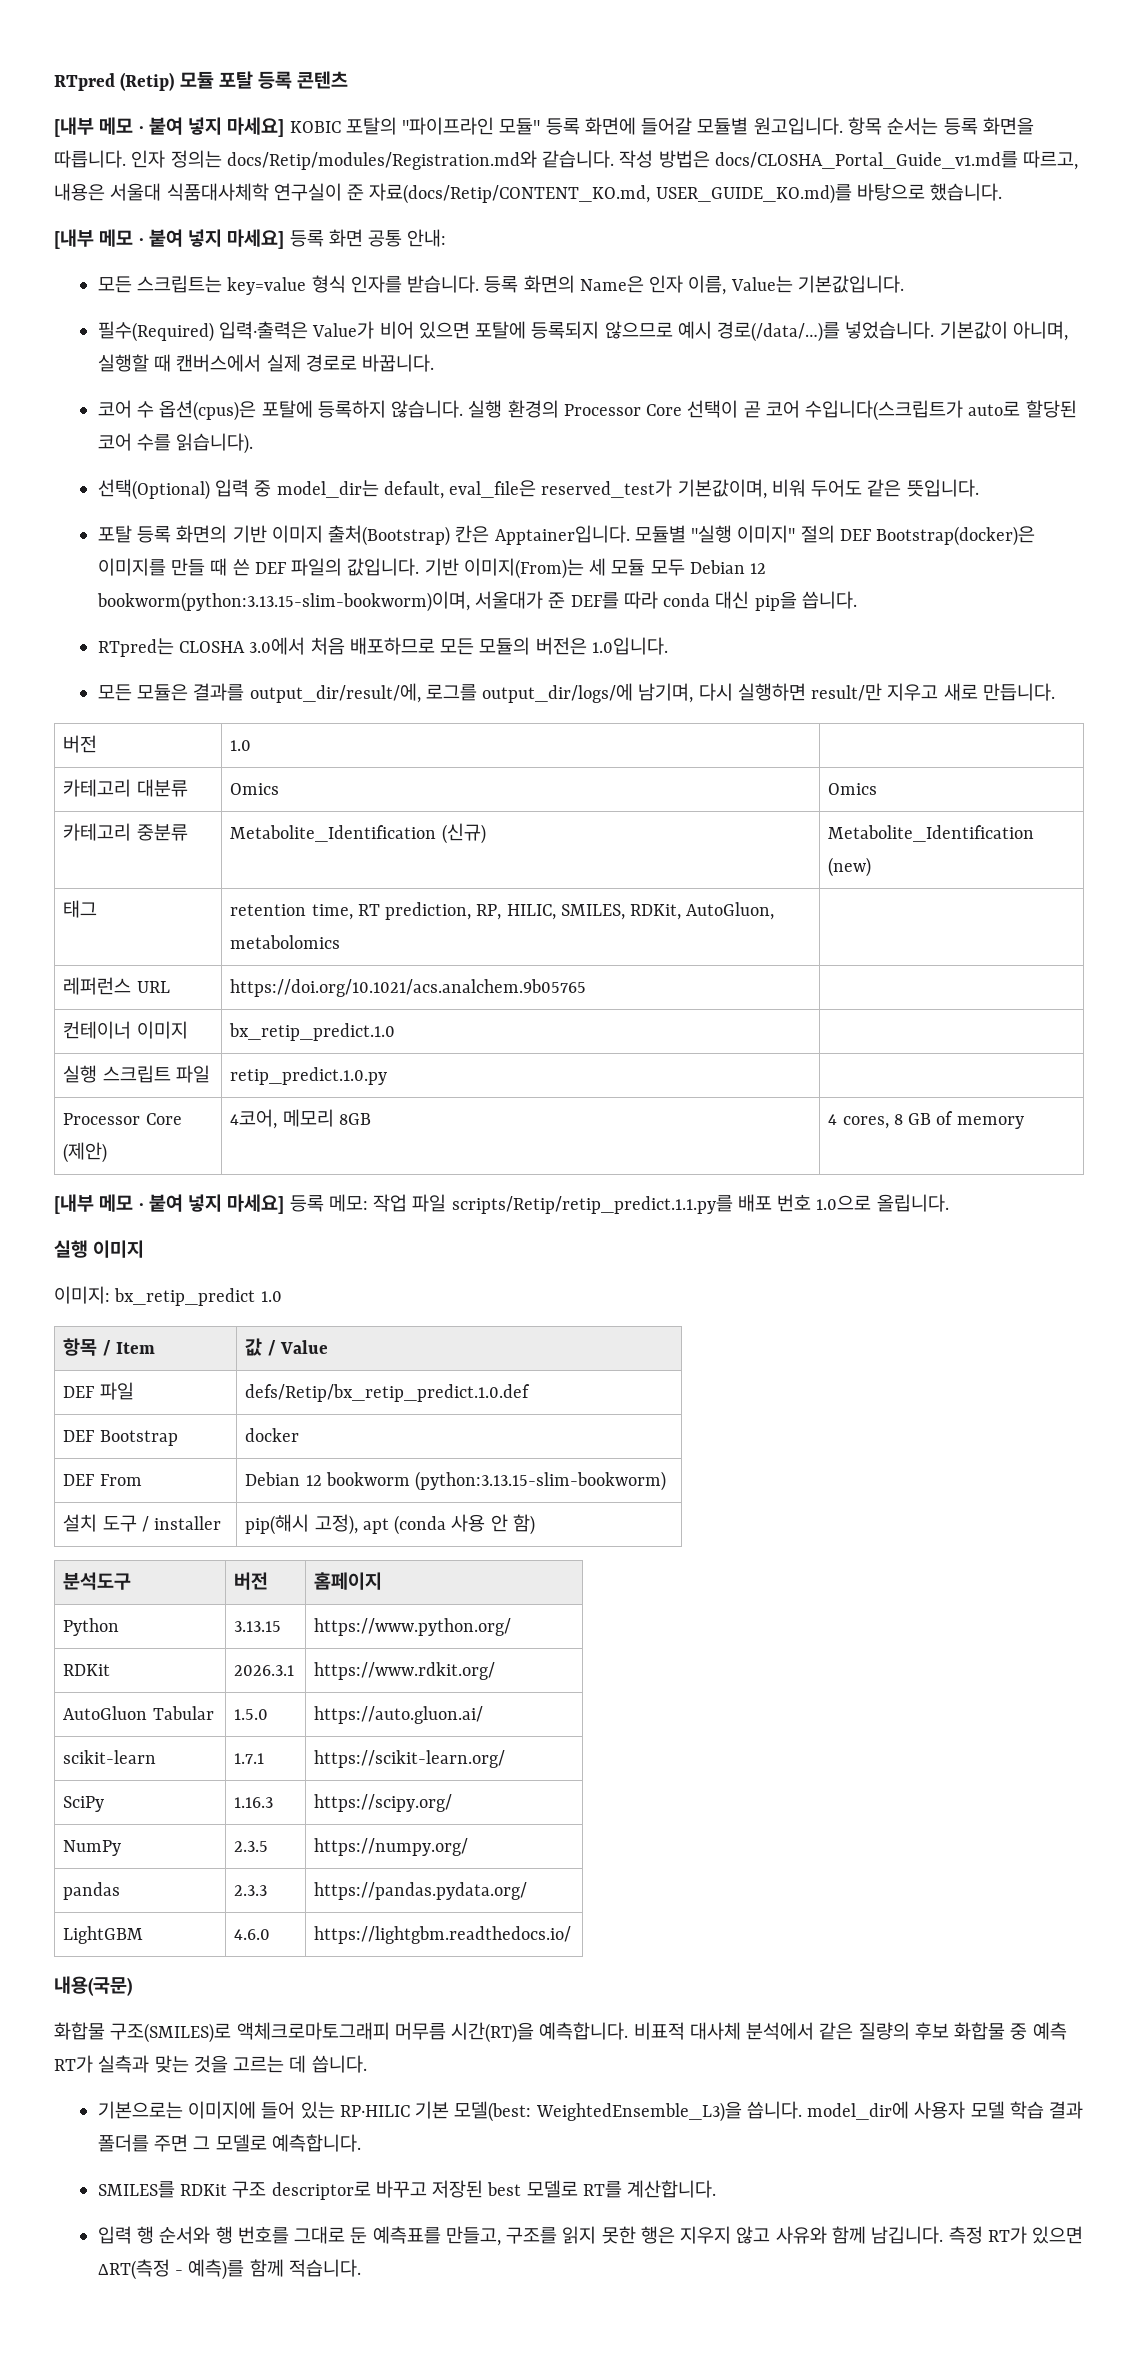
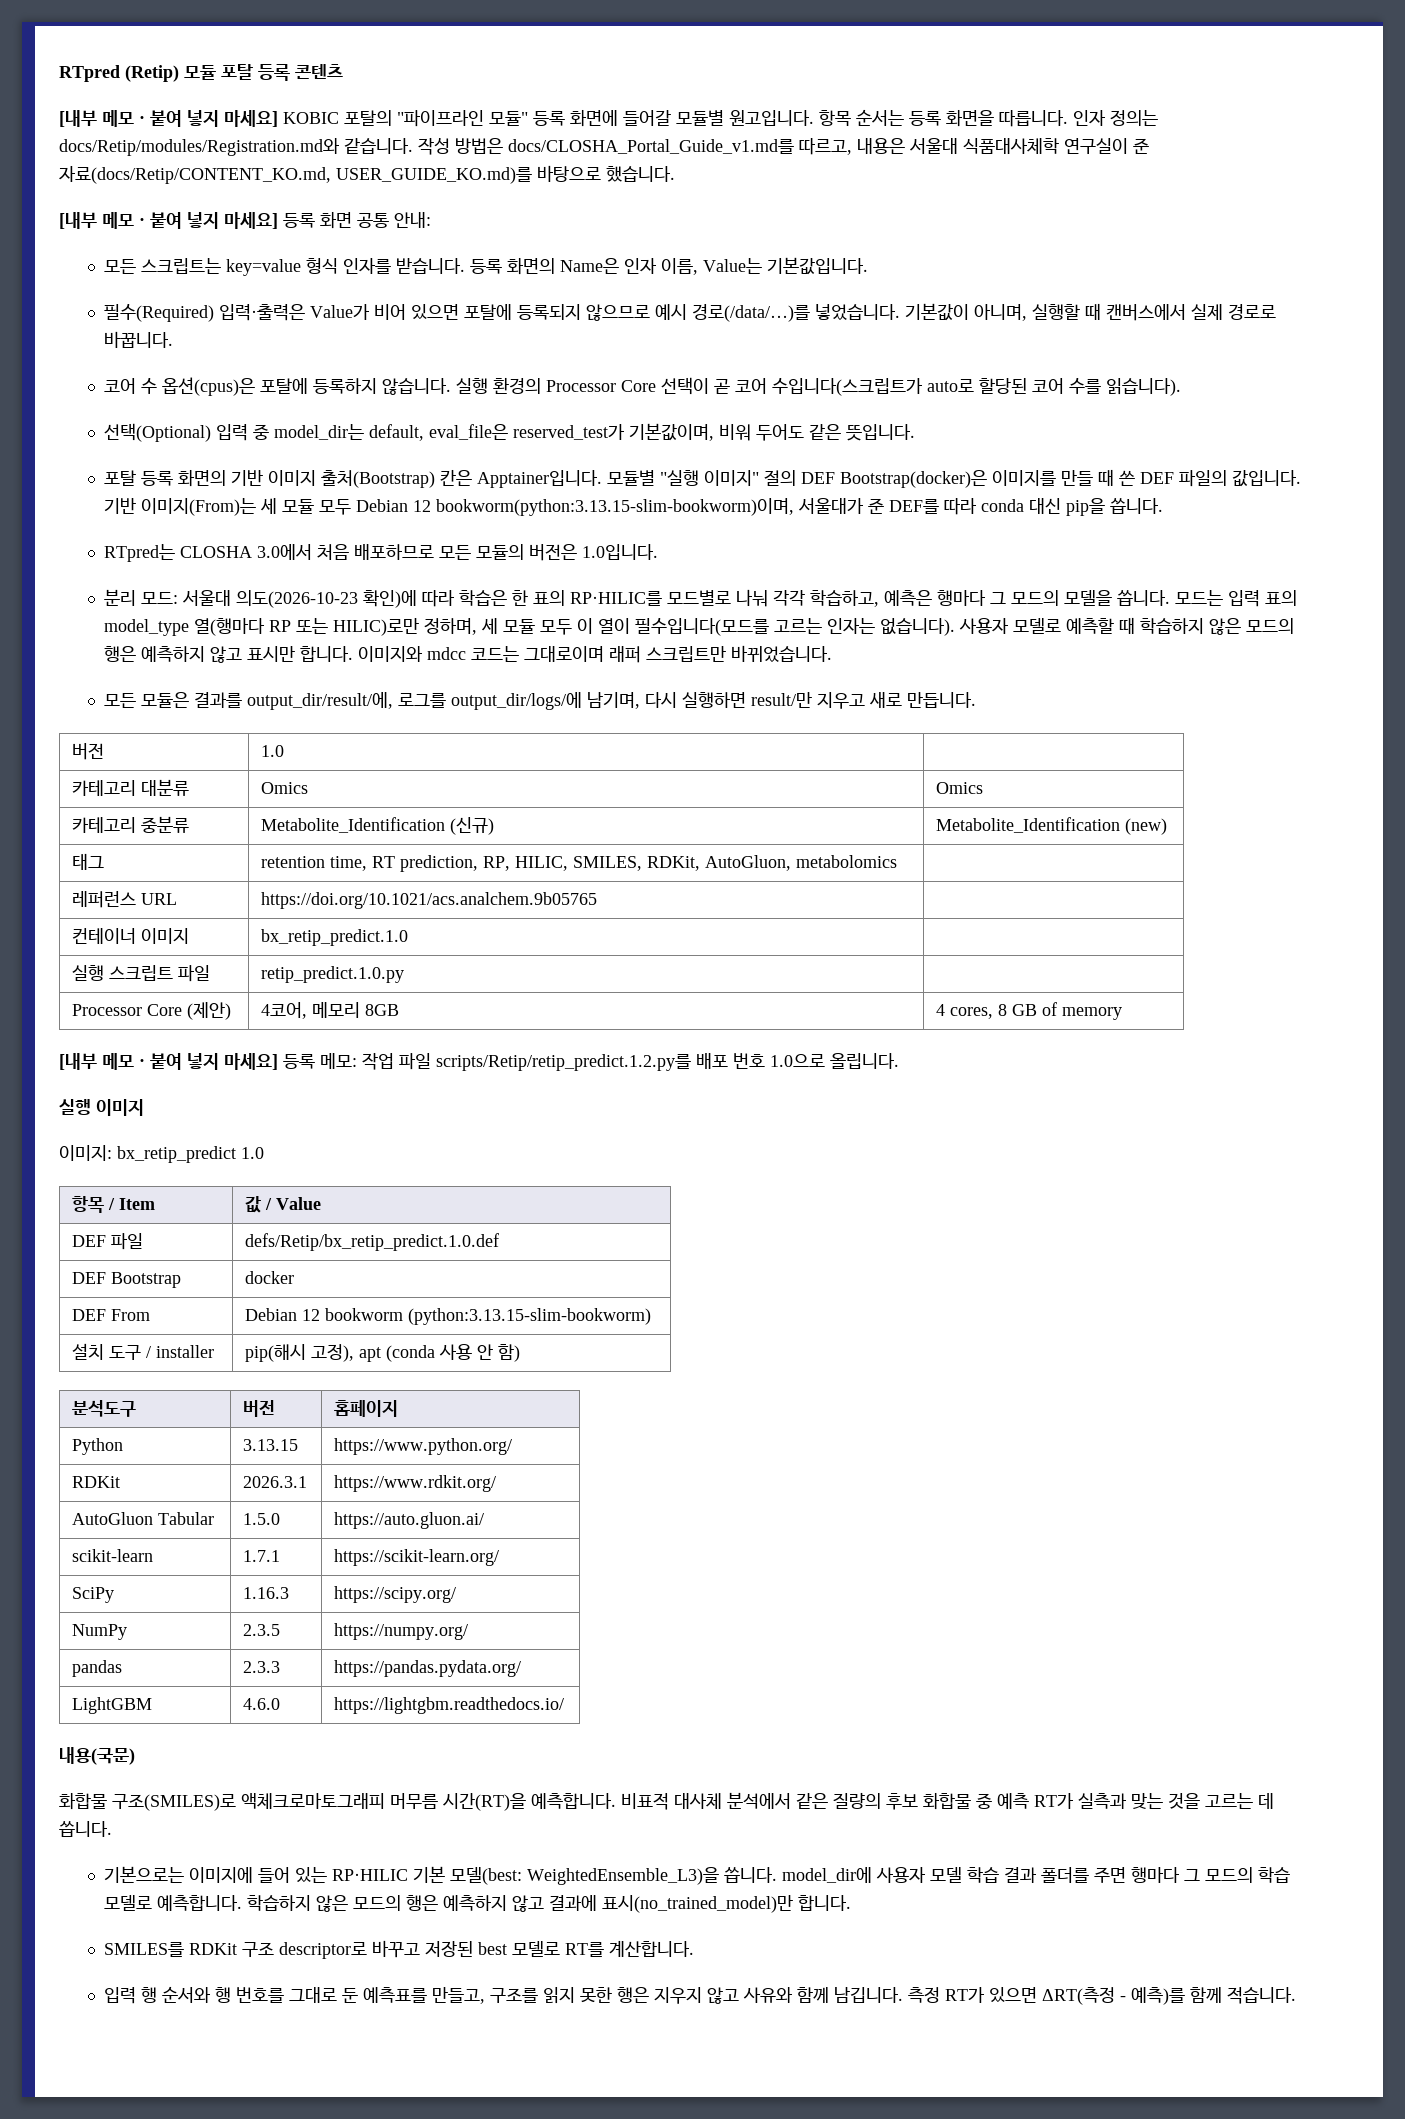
(668, 646) none -> [104,589,1298,608] [104,617,1295,636] [104,645,833,663] // 분리 모드: 서울대 의도(2026-10-23 확인)에 따라 학습은 한 표의 RP·HILIC를 모드별로 나눠 각각 학습하고, 예측은 행마다 그 모드의 모델을 씁니다. 모드는 입력 표의 model_type 열(행마다 RP 또는 HILIC)로만 정하며, 세 모듈 모두 이 열이 필수입니다(모드를 고르는 인자는 없습니다). 사용자 모델로 예측할 때 학습하지 않은 모드의 행은 예측하지 않고 표시만 합니다. 이미지와 mdcc 코드는 그대로이며 래퍼 스크립트만 바뀌었습니다.
[451,1195,733,1214] scripts/Retip/retip_predict.1.1.py를 -> [436,1054,691,1071] scripts/Retip/retip_predict.1.2.py를
[193,2134,361,2152] 그 모델로 예측합니다. -> [1131,1867,1291,1883] [104,1895,852,1913] 행마다 그 모드의 학습 모델로 예측합니다. 학습하지 않은 모드의 행은 예측하지 않고 결과에 표시(no_trained_model)만 합니다.

